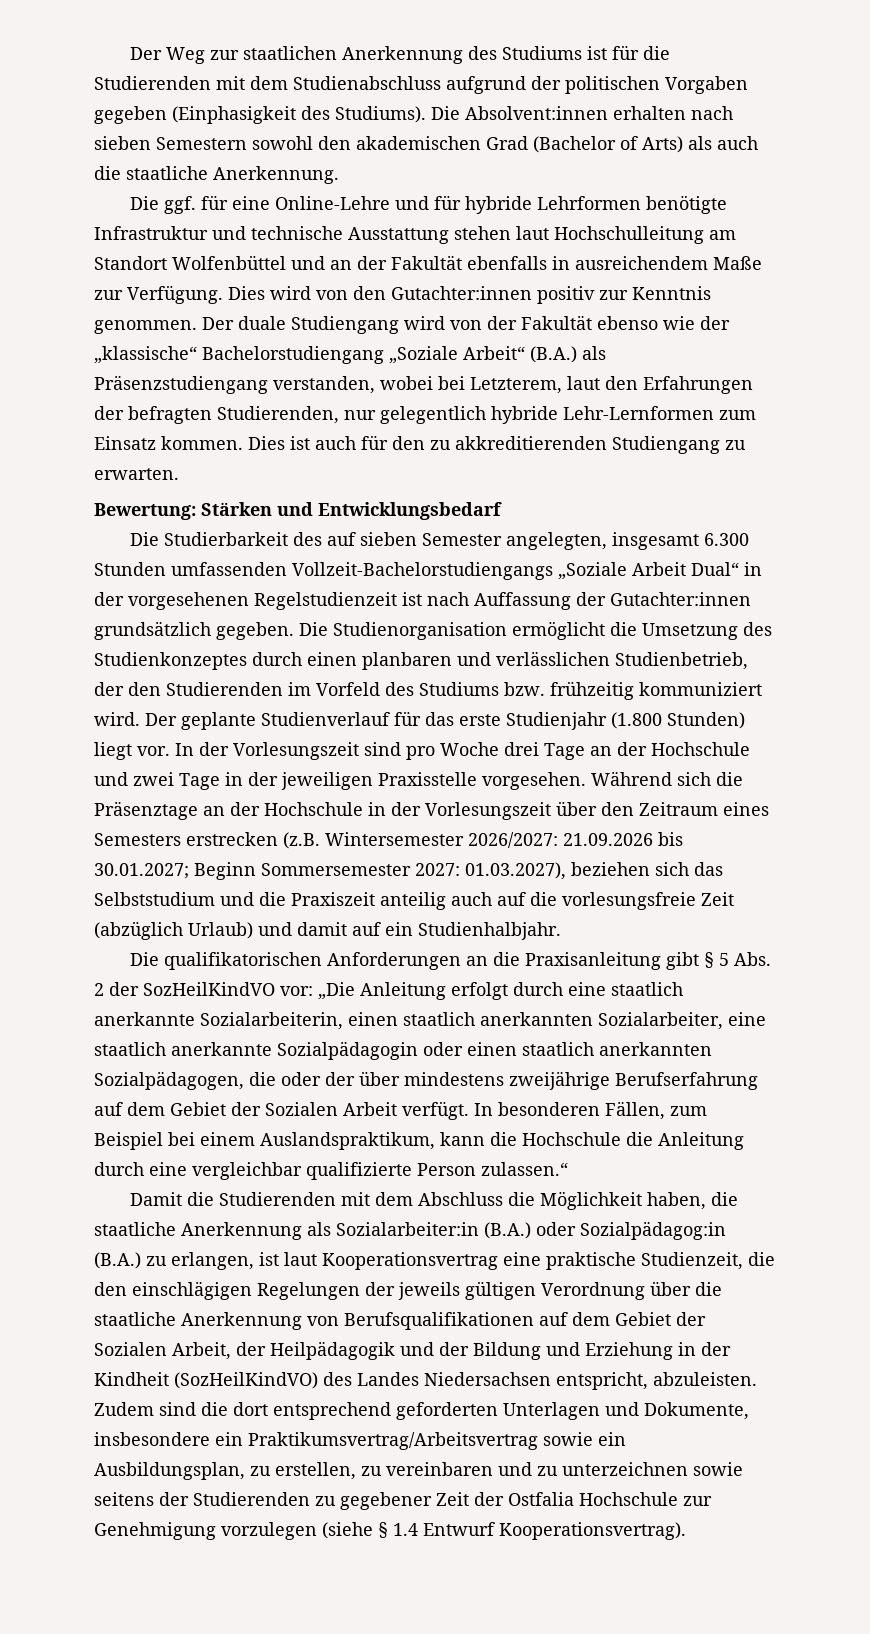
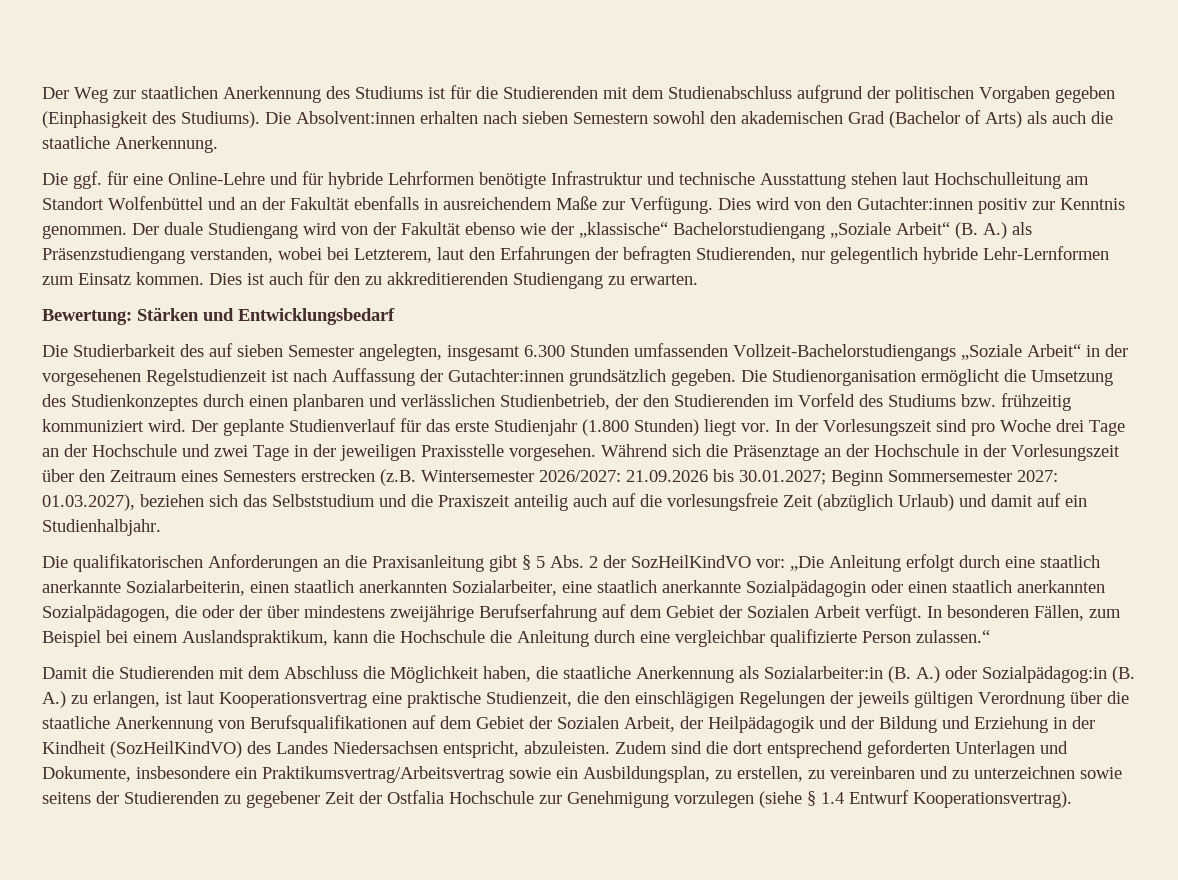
[530,346,577,363] (B.A.) -> [955,222,1007,239] (B. A.)
[632,562,739,576] Arbeit Dual“ -> [1027,344,1081,357] Arbeit“
[484,1221,726,1240] [94,1252,141,1269] (B.A.) oder Sozialpädagog:in (B.A.) -> [888,666,1135,683] [42,691,66,708] (B. A.) oder Sozialpädagog:in (B. A.)

